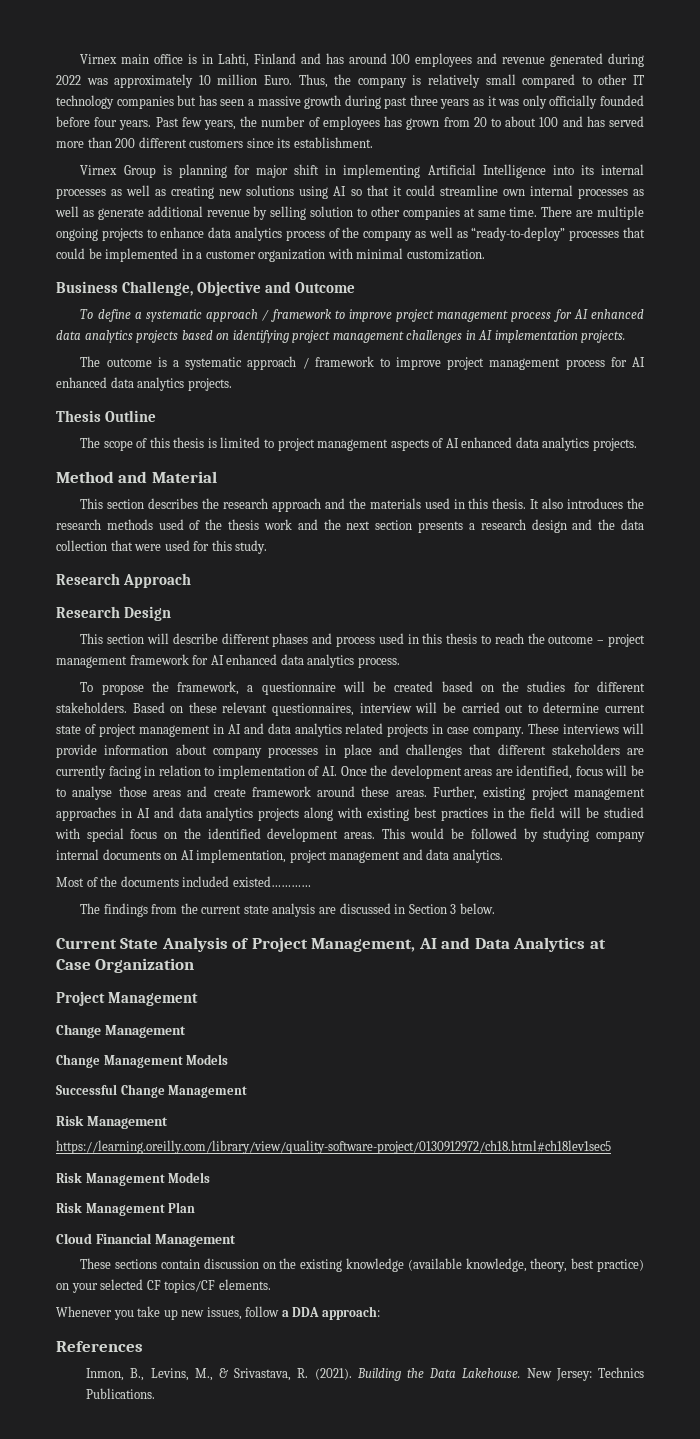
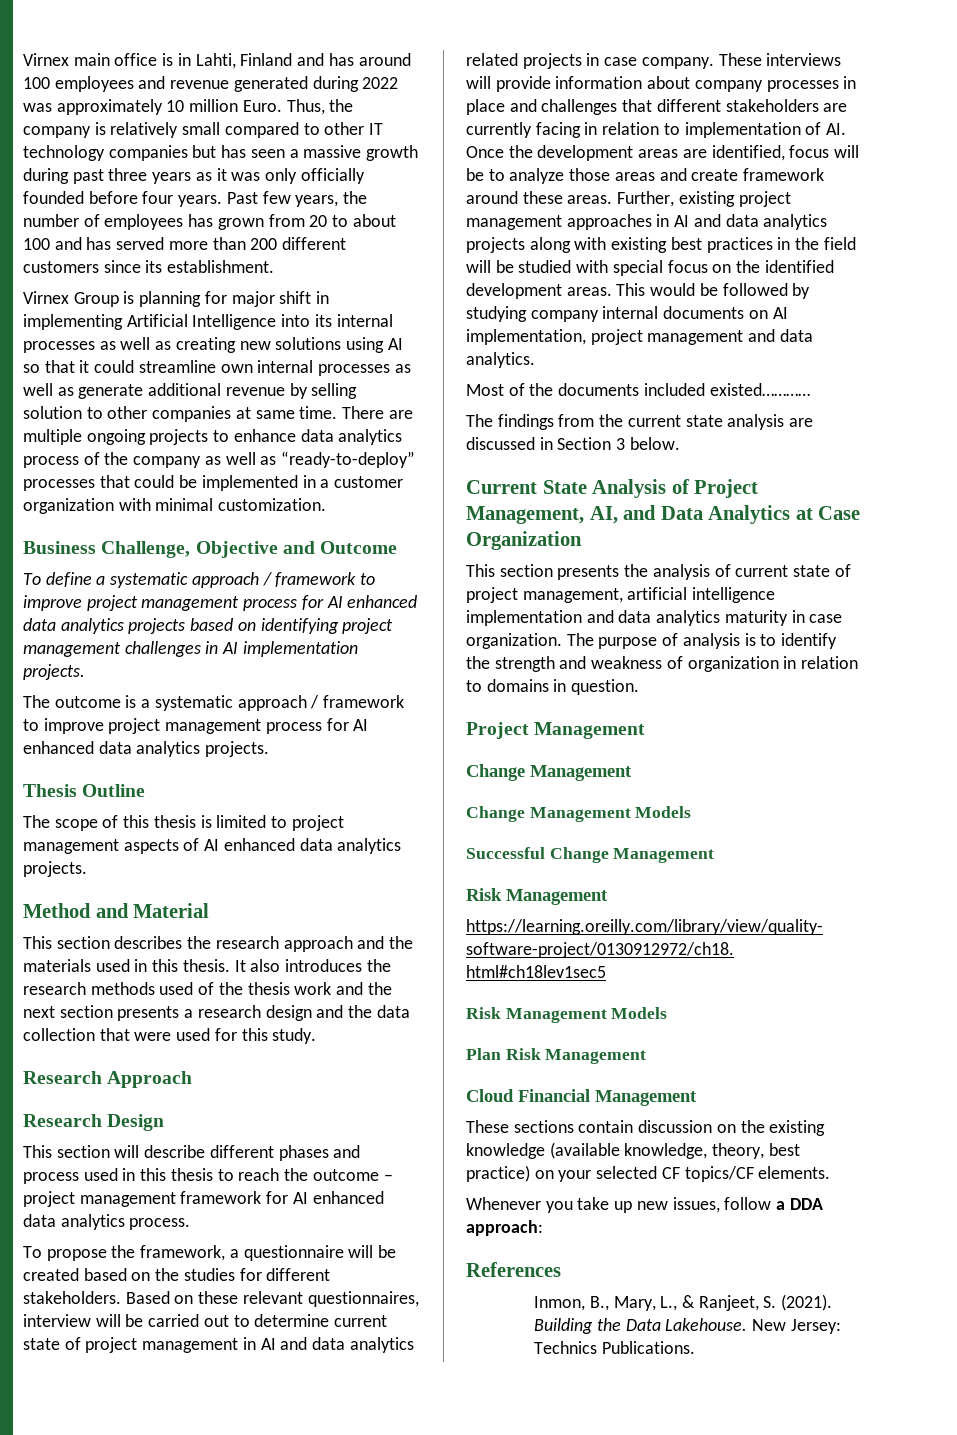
[72,786,113,800] analyse -> [509,168,565,184] analyze
[418,938,437,949] AI -> [589,506,618,524] AI,
(195, 965) none -> [466,564,851,580] [466,587,776,603] [466,610,843,626] [466,633,838,649] [466,656,859,672] [466,679,640,695] // This section presents the analysis of current state of project management, artificial intelligence implementation and data analytics maturity in case organization. The purpose of analysis is to identify the strength and weakness of organization in relation to domains in question.
[56,1202,196,1216] Risk Management Plan -> [466,1048,647,1064] Plan Risk Management
[150,1368,309,1381] Levins, M., & Srivastava, R. -> [613,1295,777,1311] Mary, L., & Ranjeet, S.

